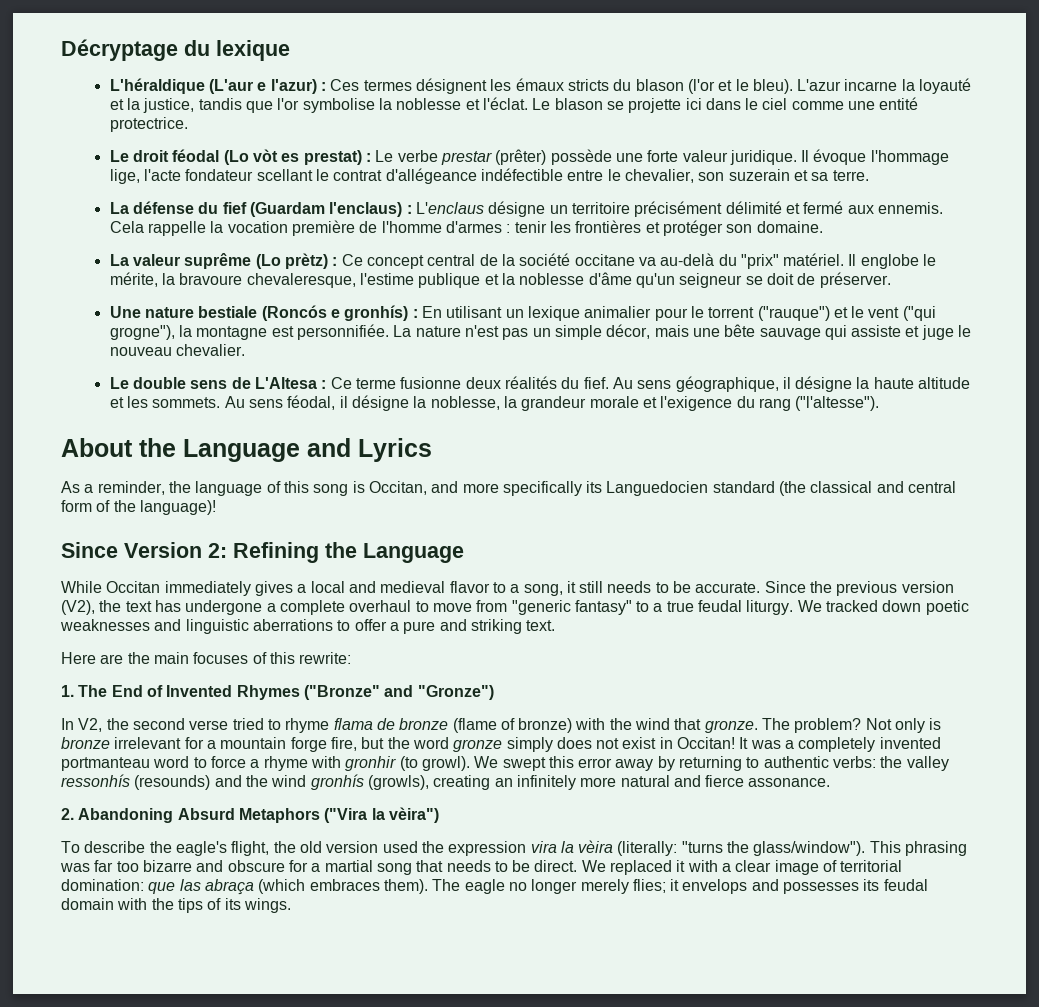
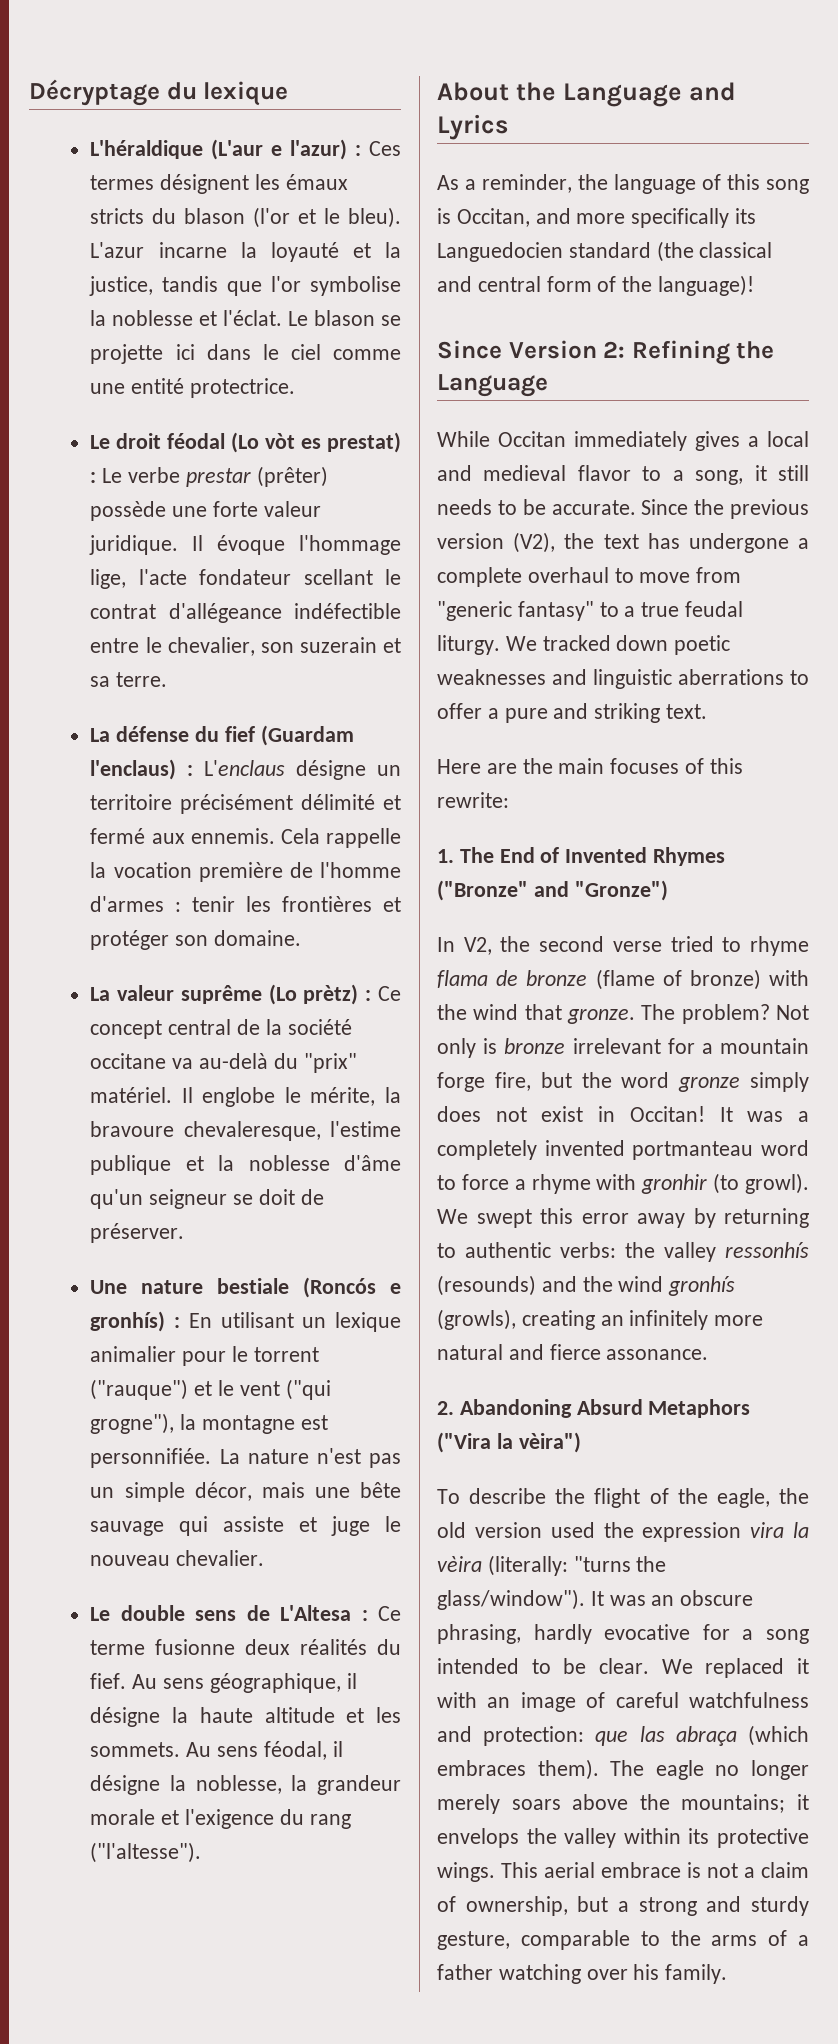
[175,841,270,856] eagle's flight, -> [594,1488,770,1508] flight of the eagle,
[869,841,968,856] [60,860,578,875] This phrasing was far too bizarre and obscure for a martial song that needs to be direct. -> [590,1590,754,1606] [437,1624,809,1644] [437,1658,649,1674] It was an obscure phrasing, hardly evocative for a song intended to be clear.
[722,860,903,875] [61,879,144,891] a clear image of territorial domination: -> [487,1692,809,1712] [437,1726,585,1746] an image of careful watchfulness and protection:
[632,879,928,894] [61,898,291,913] flies; it envelops and possesses its feudal domain with the tips of its wings. -> [511,1794,809,1813] [437,1828,809,1848] [437,1862,809,1882] [437,1896,809,1916] [437,1930,809,1950] [437,1964,728,1984] soars above the mountains; it envelops the valley within its protective wings. This aerial embrace is not a claim of ownership, but a strong and sturdy gesture, comparable to the arms of a father watching over his family.

